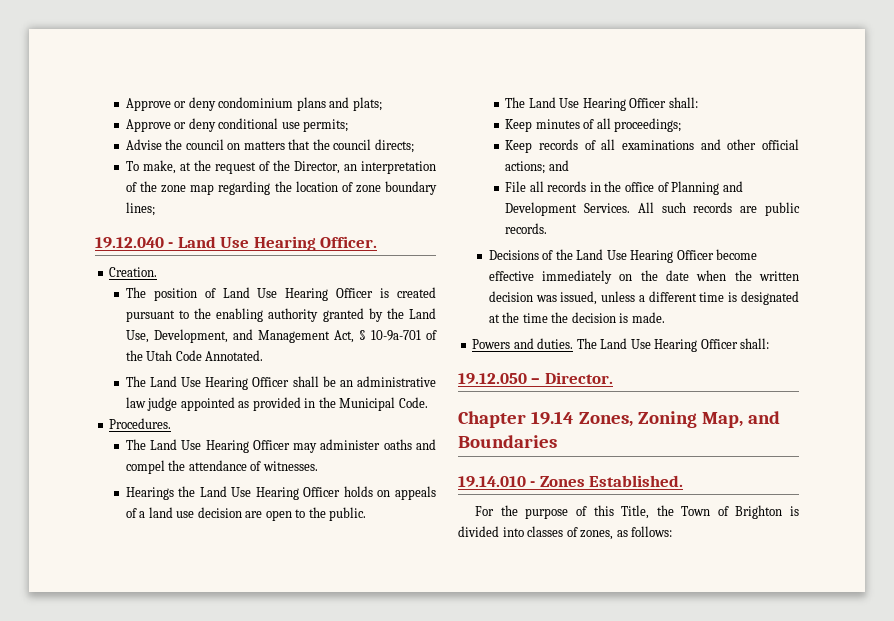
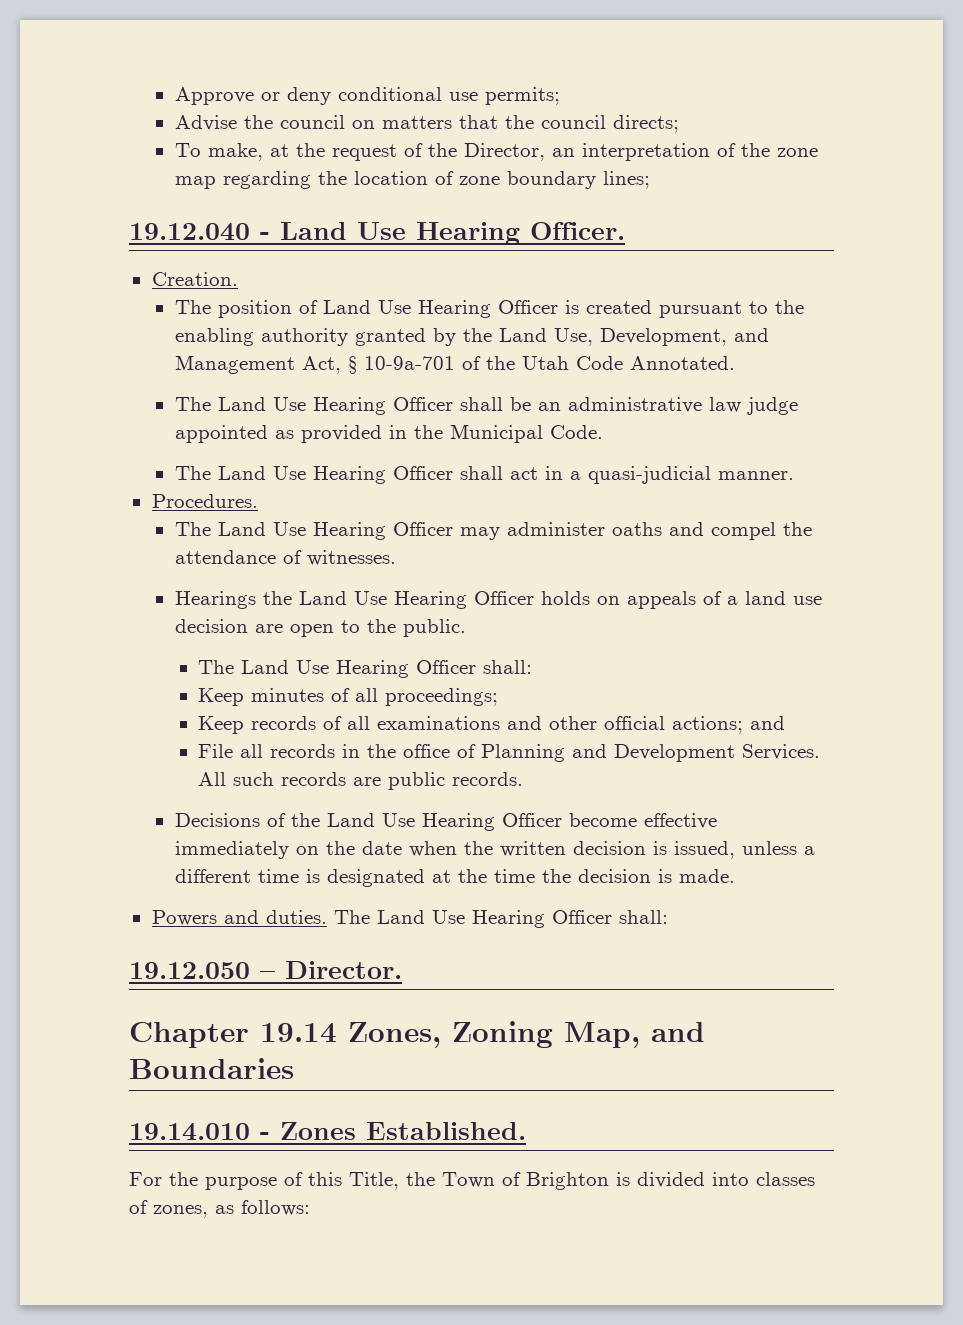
[125,97,382,111] [125,118,216,132] Approve or deny condominium plans and plats; // Approve or deny -> [174,87,331,105] Approve or deny
(428, 402) none -> [174,466,794,484] // The Land Use Hearing Officer shall act in a quasi-judicial manner.
[535,295,557,302] was -> [652,841,667,855] is

